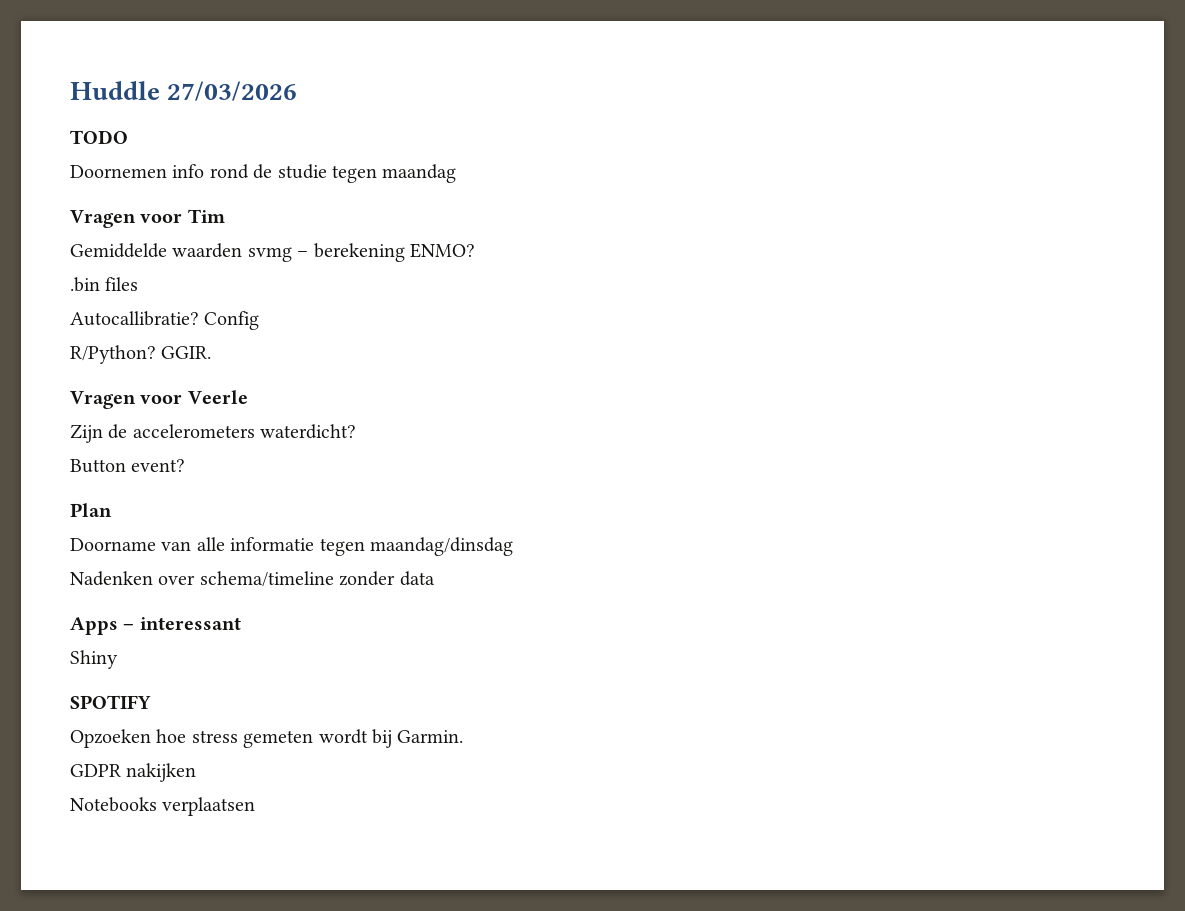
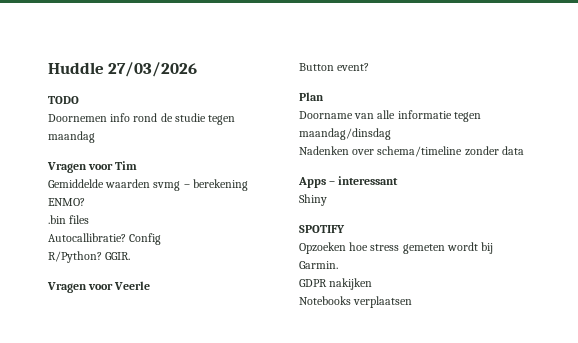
[70,424,357,443] // Zijn de accelerometers waterdicht? -> (151, 285) none

